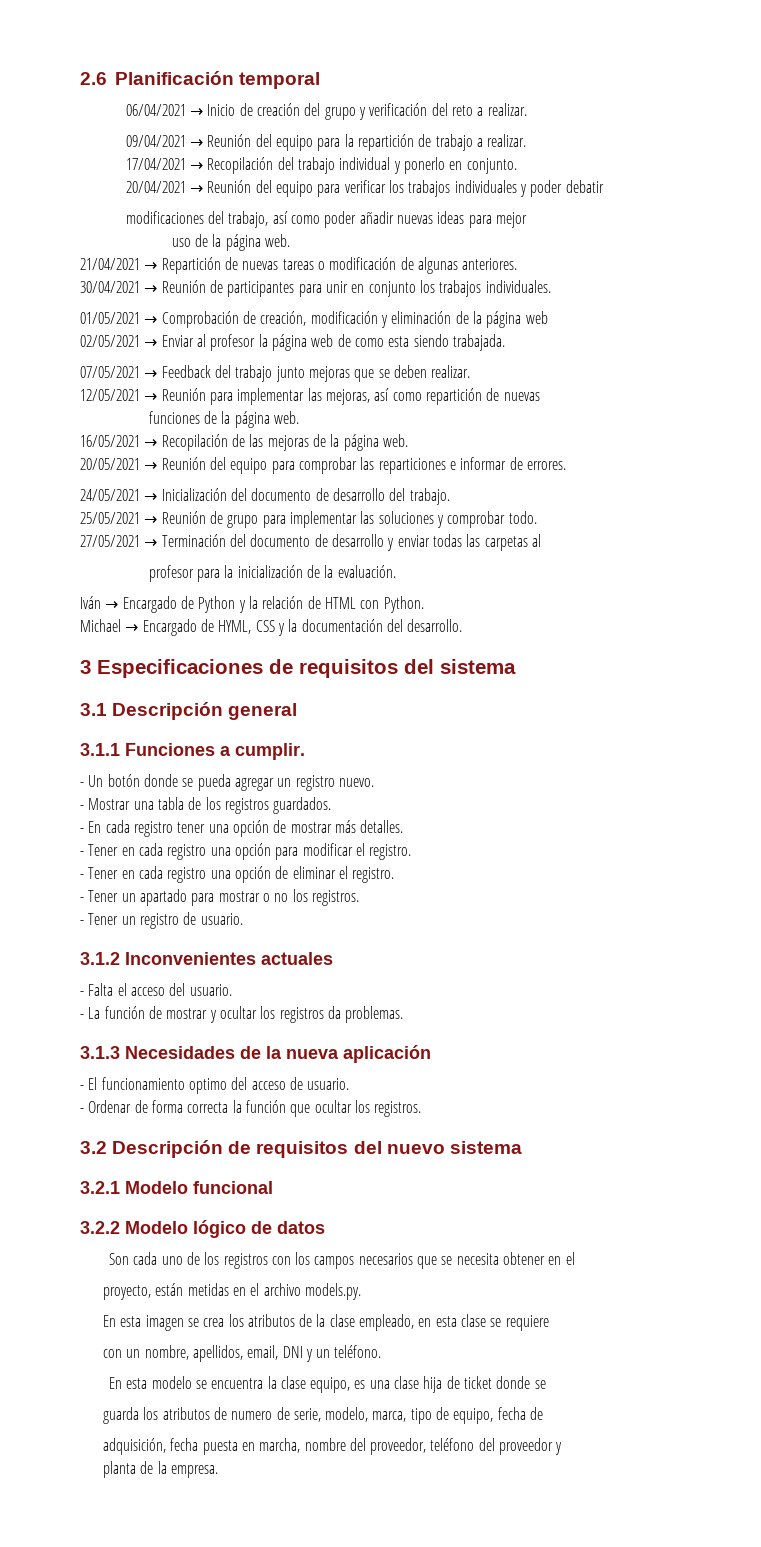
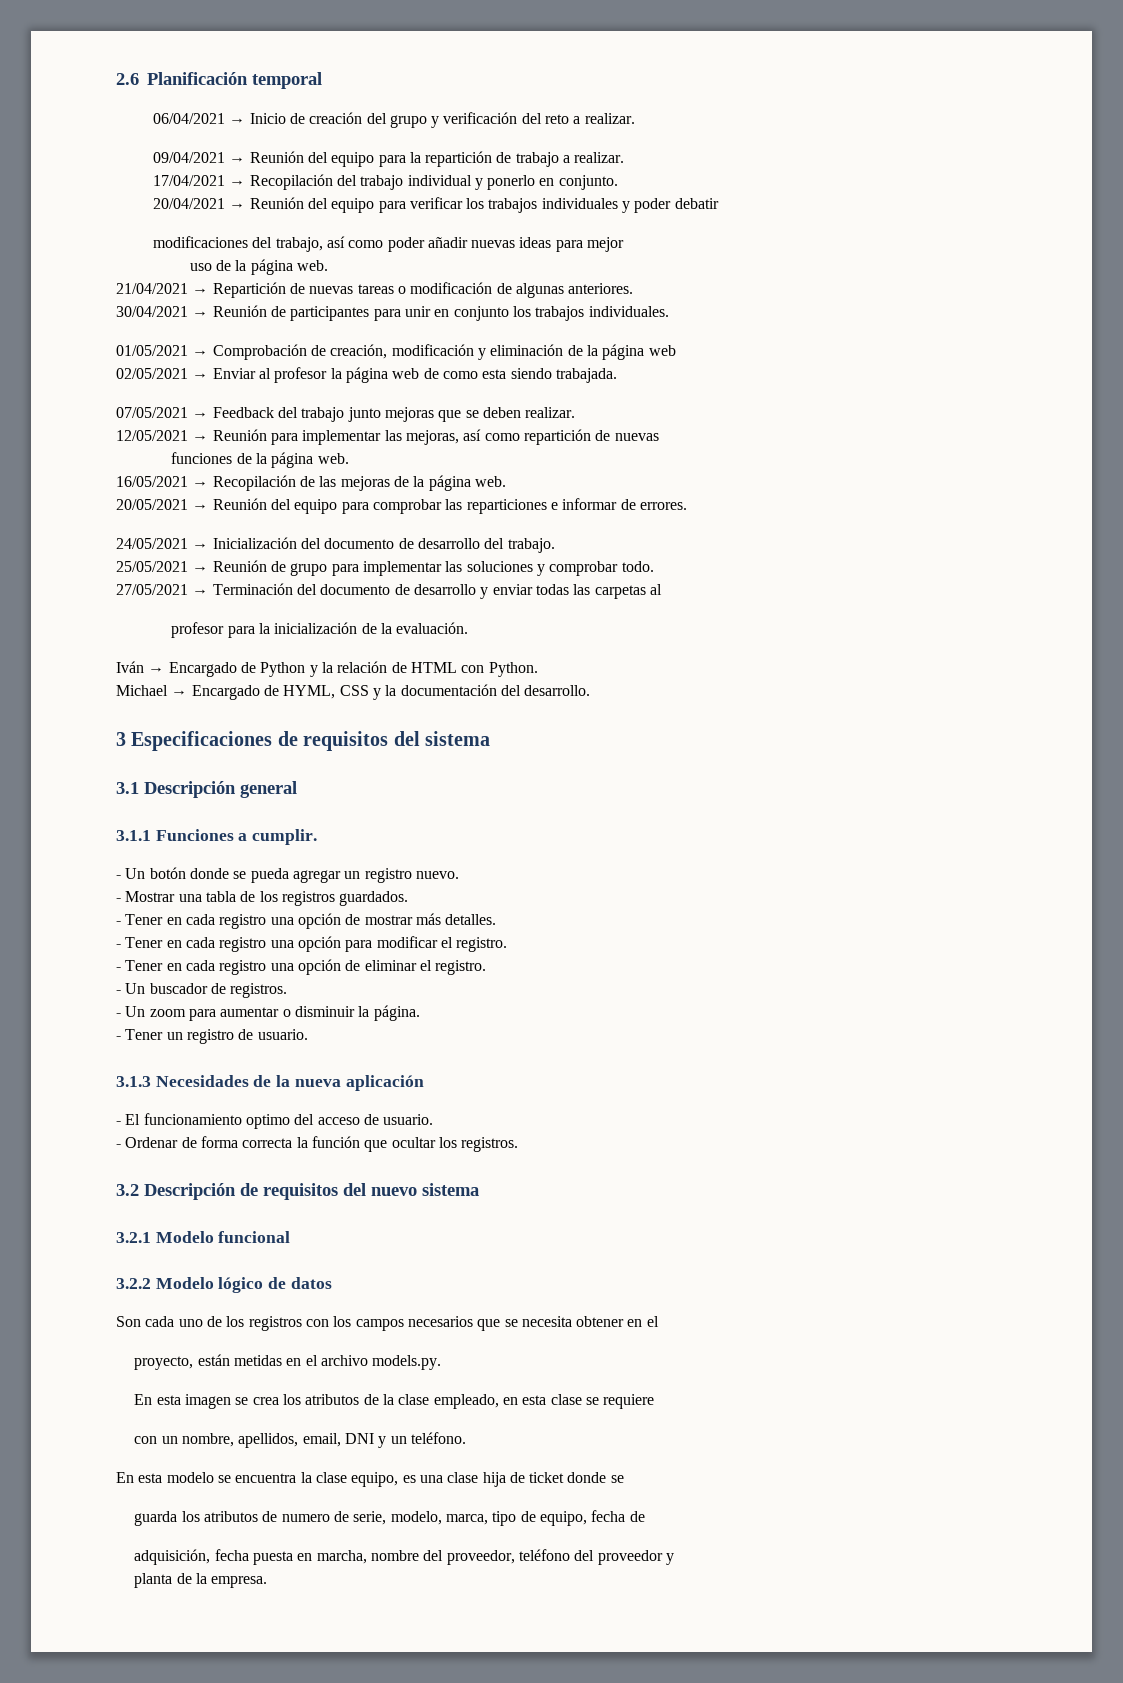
[88,820,206,837] En cada registro tener -> [125,914,267,929] Tener en cada registro
[88,889,359,906] Tener un apartado para mostrar o no los registros. -> [125,983,288,998] [116,1005,420,1021] Un buscador de registros. // - Un zoom para aumentar o disminuir la página.
[80,952,333,965] [80,983,232,996] [80,1006,404,1023] // 3.1.2 Inconvenientes actuales // - Falta el acceso del usuario. // - La función de mostrar y ocultar los registros da problemas. -> (308, 1034) none

